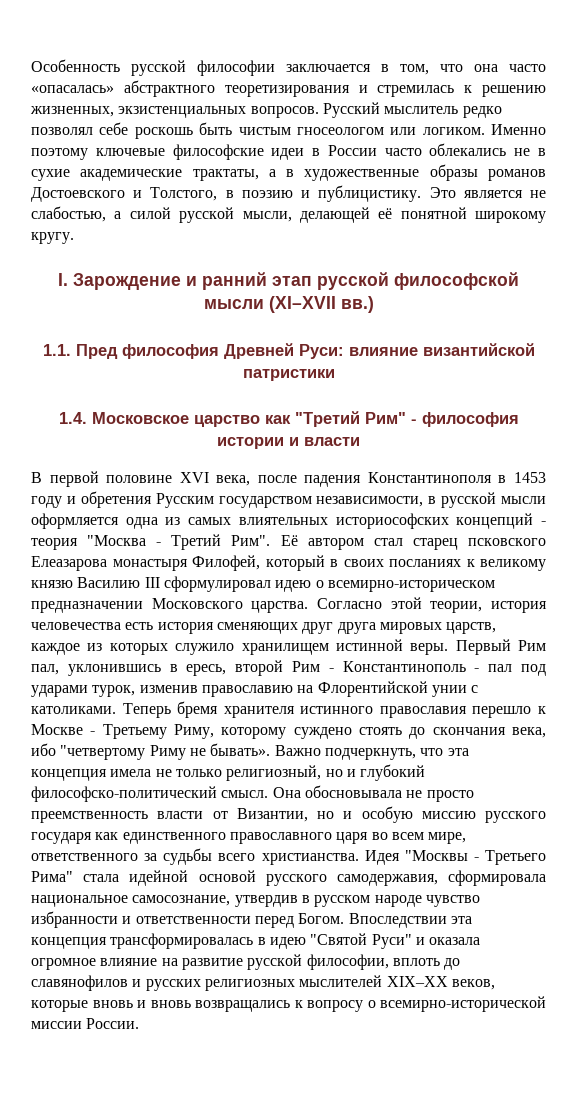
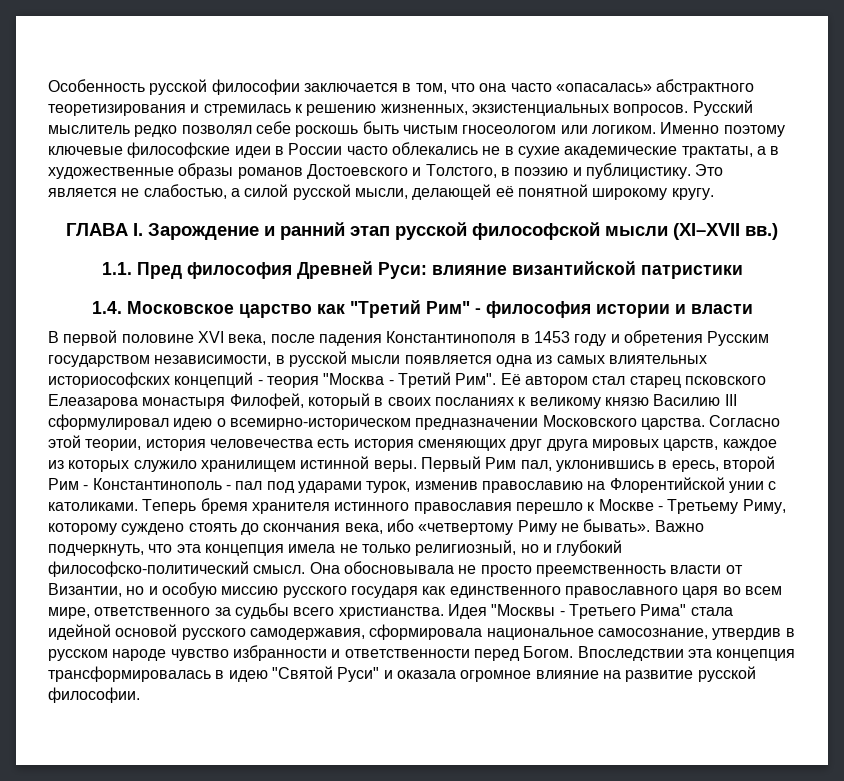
(74, 238) none -> [66,223,128,236] ГЛАВА
[31,513,119,529] оформляется -> [404,355,492,364] появляется
[60,745,146,760] "четвертому -> [418,523,514,535] «четвертому
[306,954,461,970] [31,975,495,991] [31,996,546,1012] [31,1018,140,1029] философии, вплоть до славянофилов и русских религиозных мыслителей XIX–XX веков, которые вновь и вновь возвращались к вопросу о всемирно-исторической миссии России. -> [48,687,140,703] философии.

